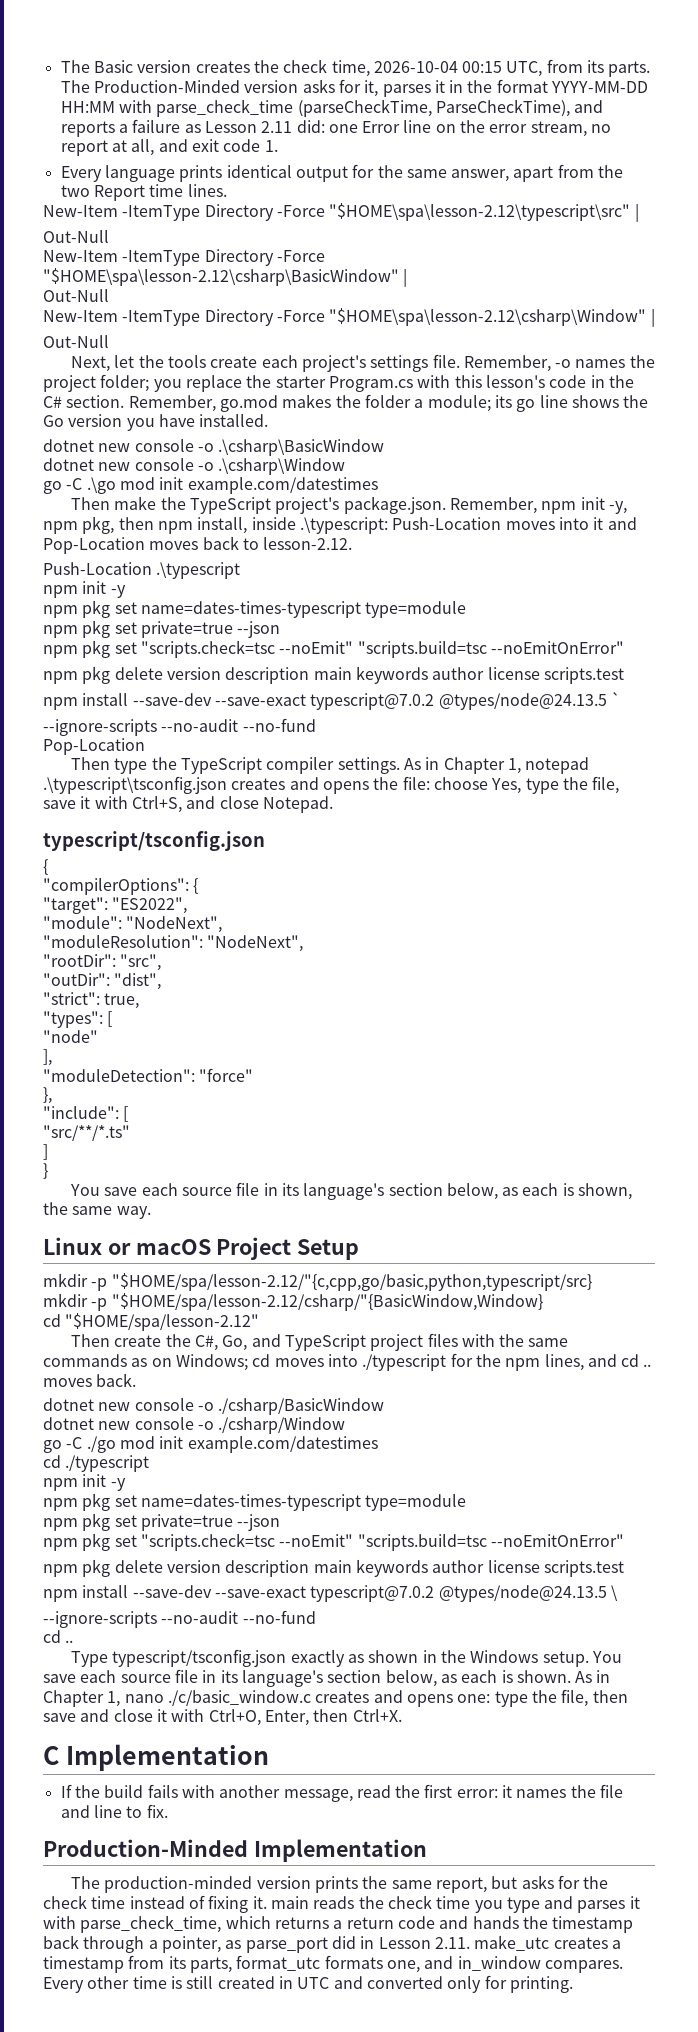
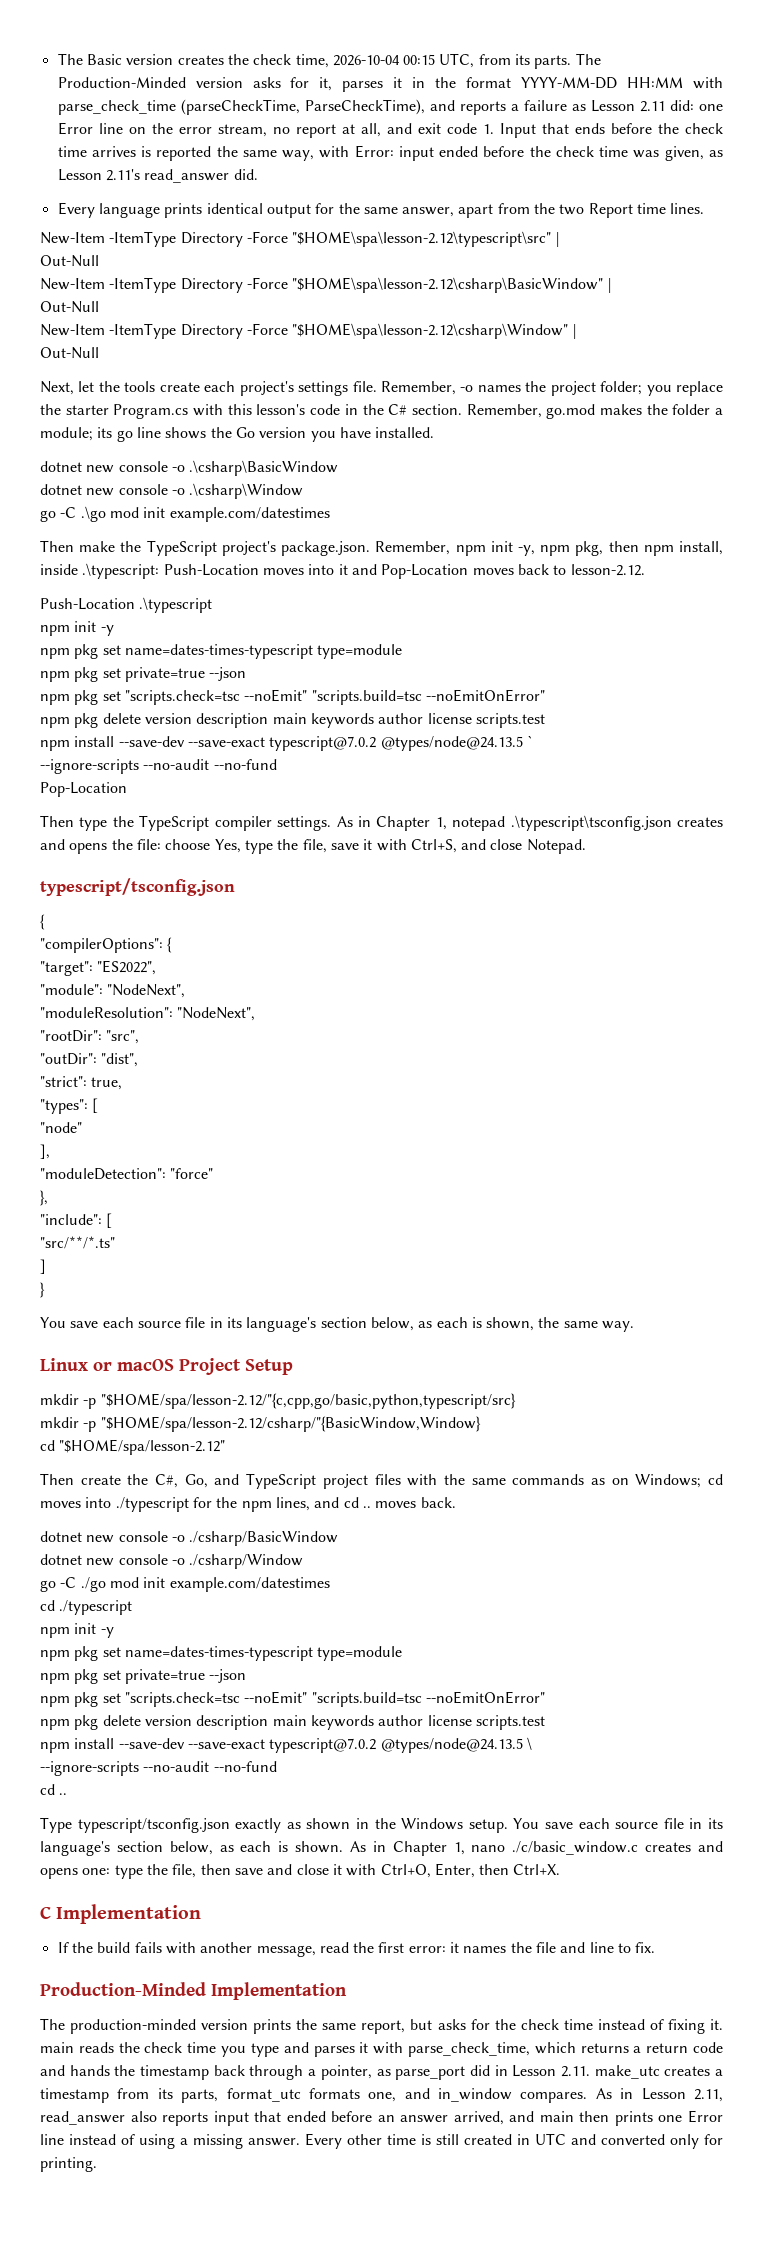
(278, 146) none -> [499,123,723,138] [57,145,723,161] [57,169,258,183] Input that ends before the check time arrives is reported the same way, with Error: input ended before the check time was given, as Lesson 2.11's read_answer did.
(623, 1966) none -> [595,2088,723,2102] [40,2110,723,2126] [40,2134,300,2149] As in Lesson 2.11, read_answer also reports input that ended before an answer arrived, and main then prints one Error line instead of using a missing answer.

